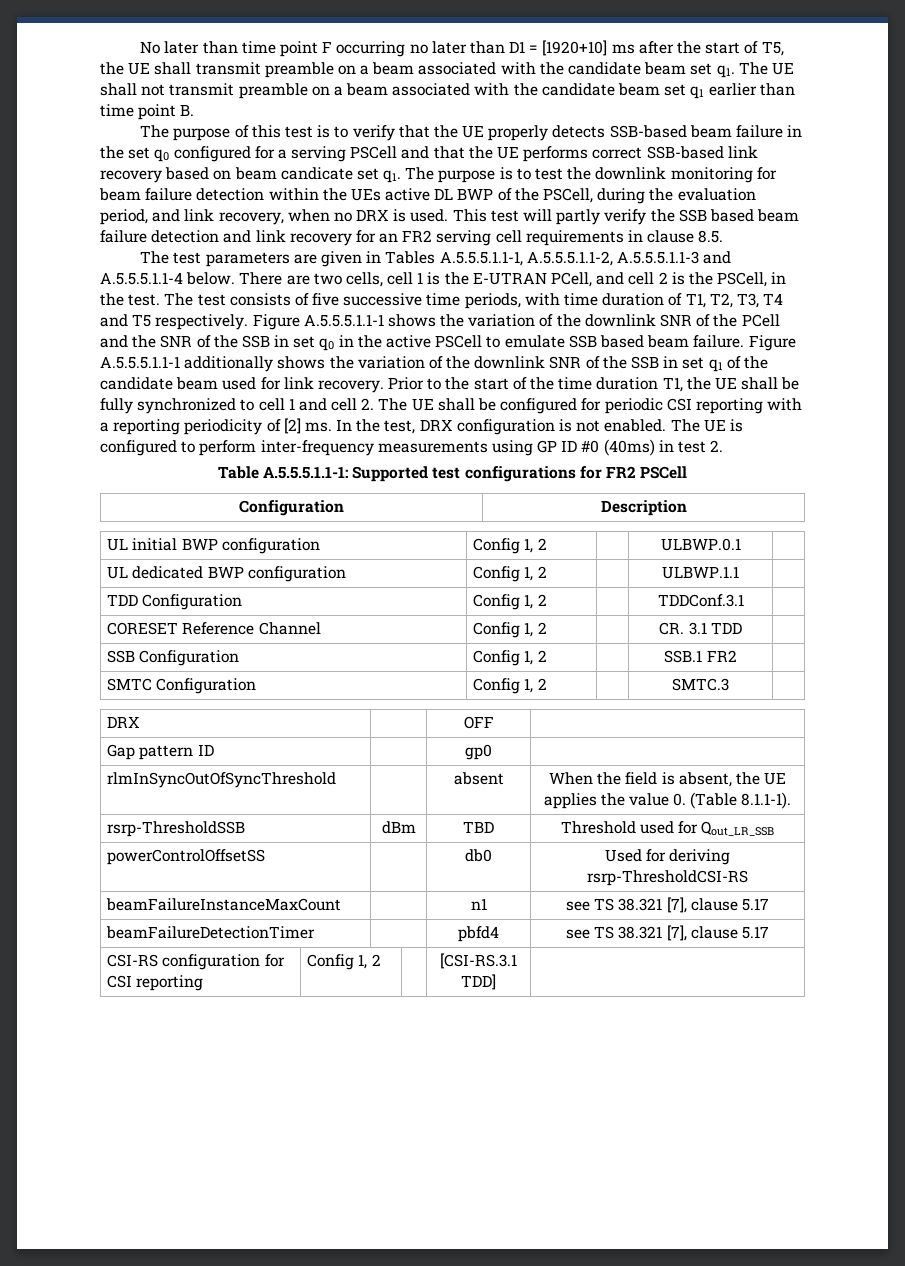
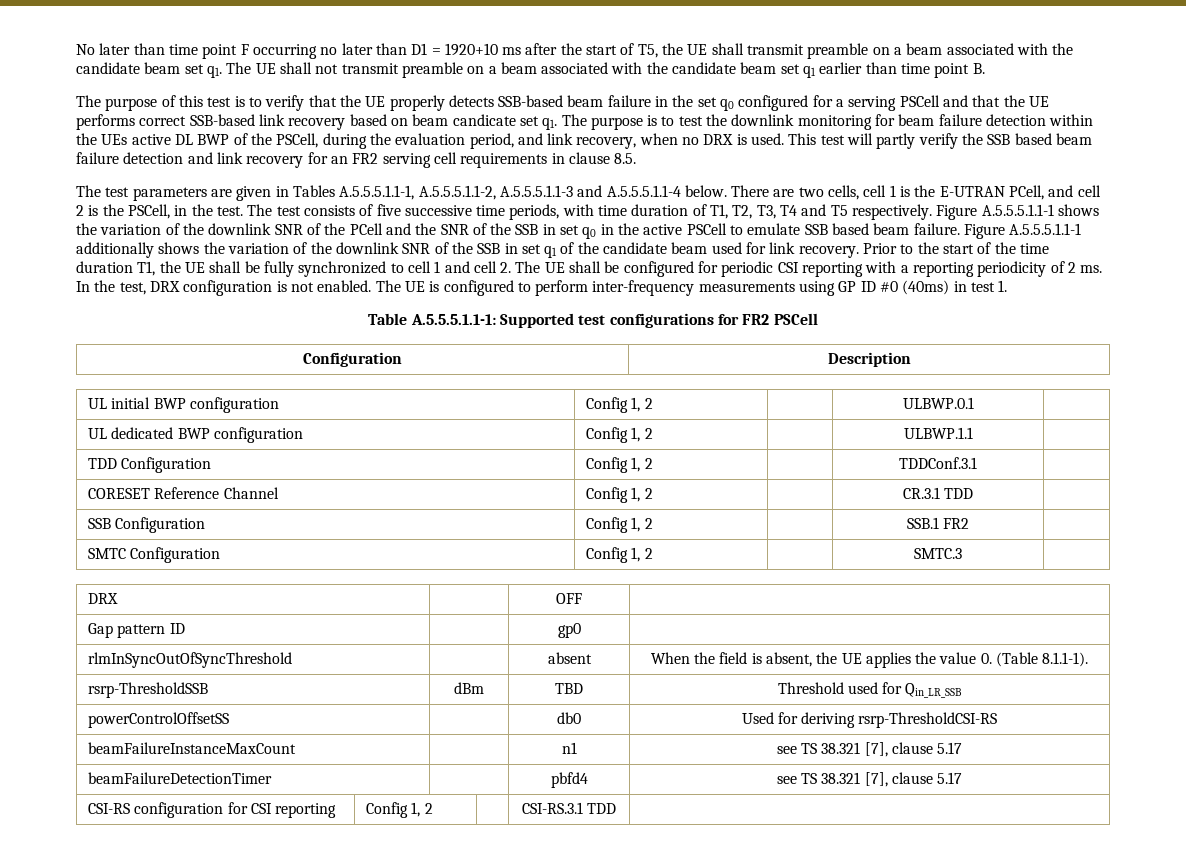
[542,40,608,56] [1920+10] -> [444,43,498,56] 1920+10
[283,418,301,434] [2] -> [1067,262,1076,273] 2
[710,440,724,452] 2. -> [998,280,1008,292] 1.
[659,622,707,635] CR. 3.1 -> [902,487,940,499] CR.3.1
[701,821,775,836] Qout_LR_SSB -> [905,683,963,698] Qin_LR_SSB
[439,953,517,969] [460,974,496,990] [CSI-RS.3.1 TDD] -> [521,802,617,814] CSI-RS.3.1 TDD

